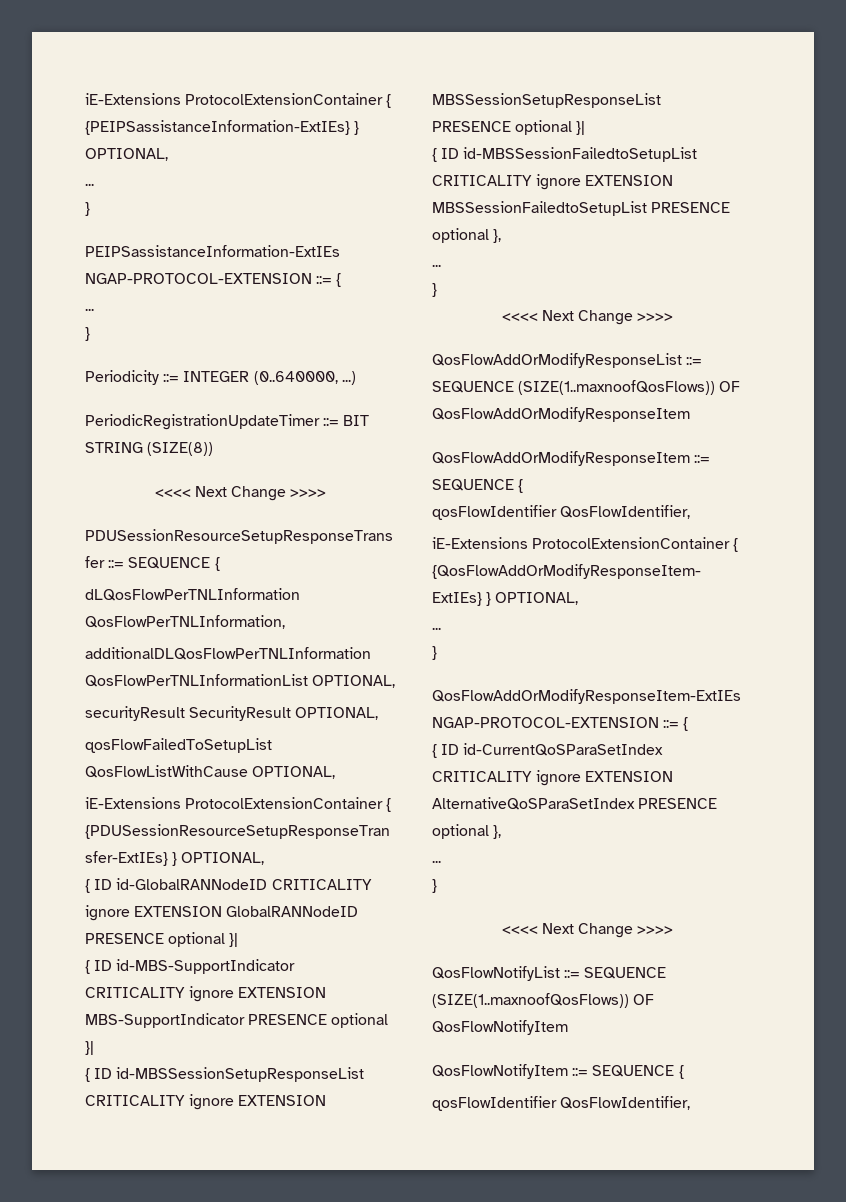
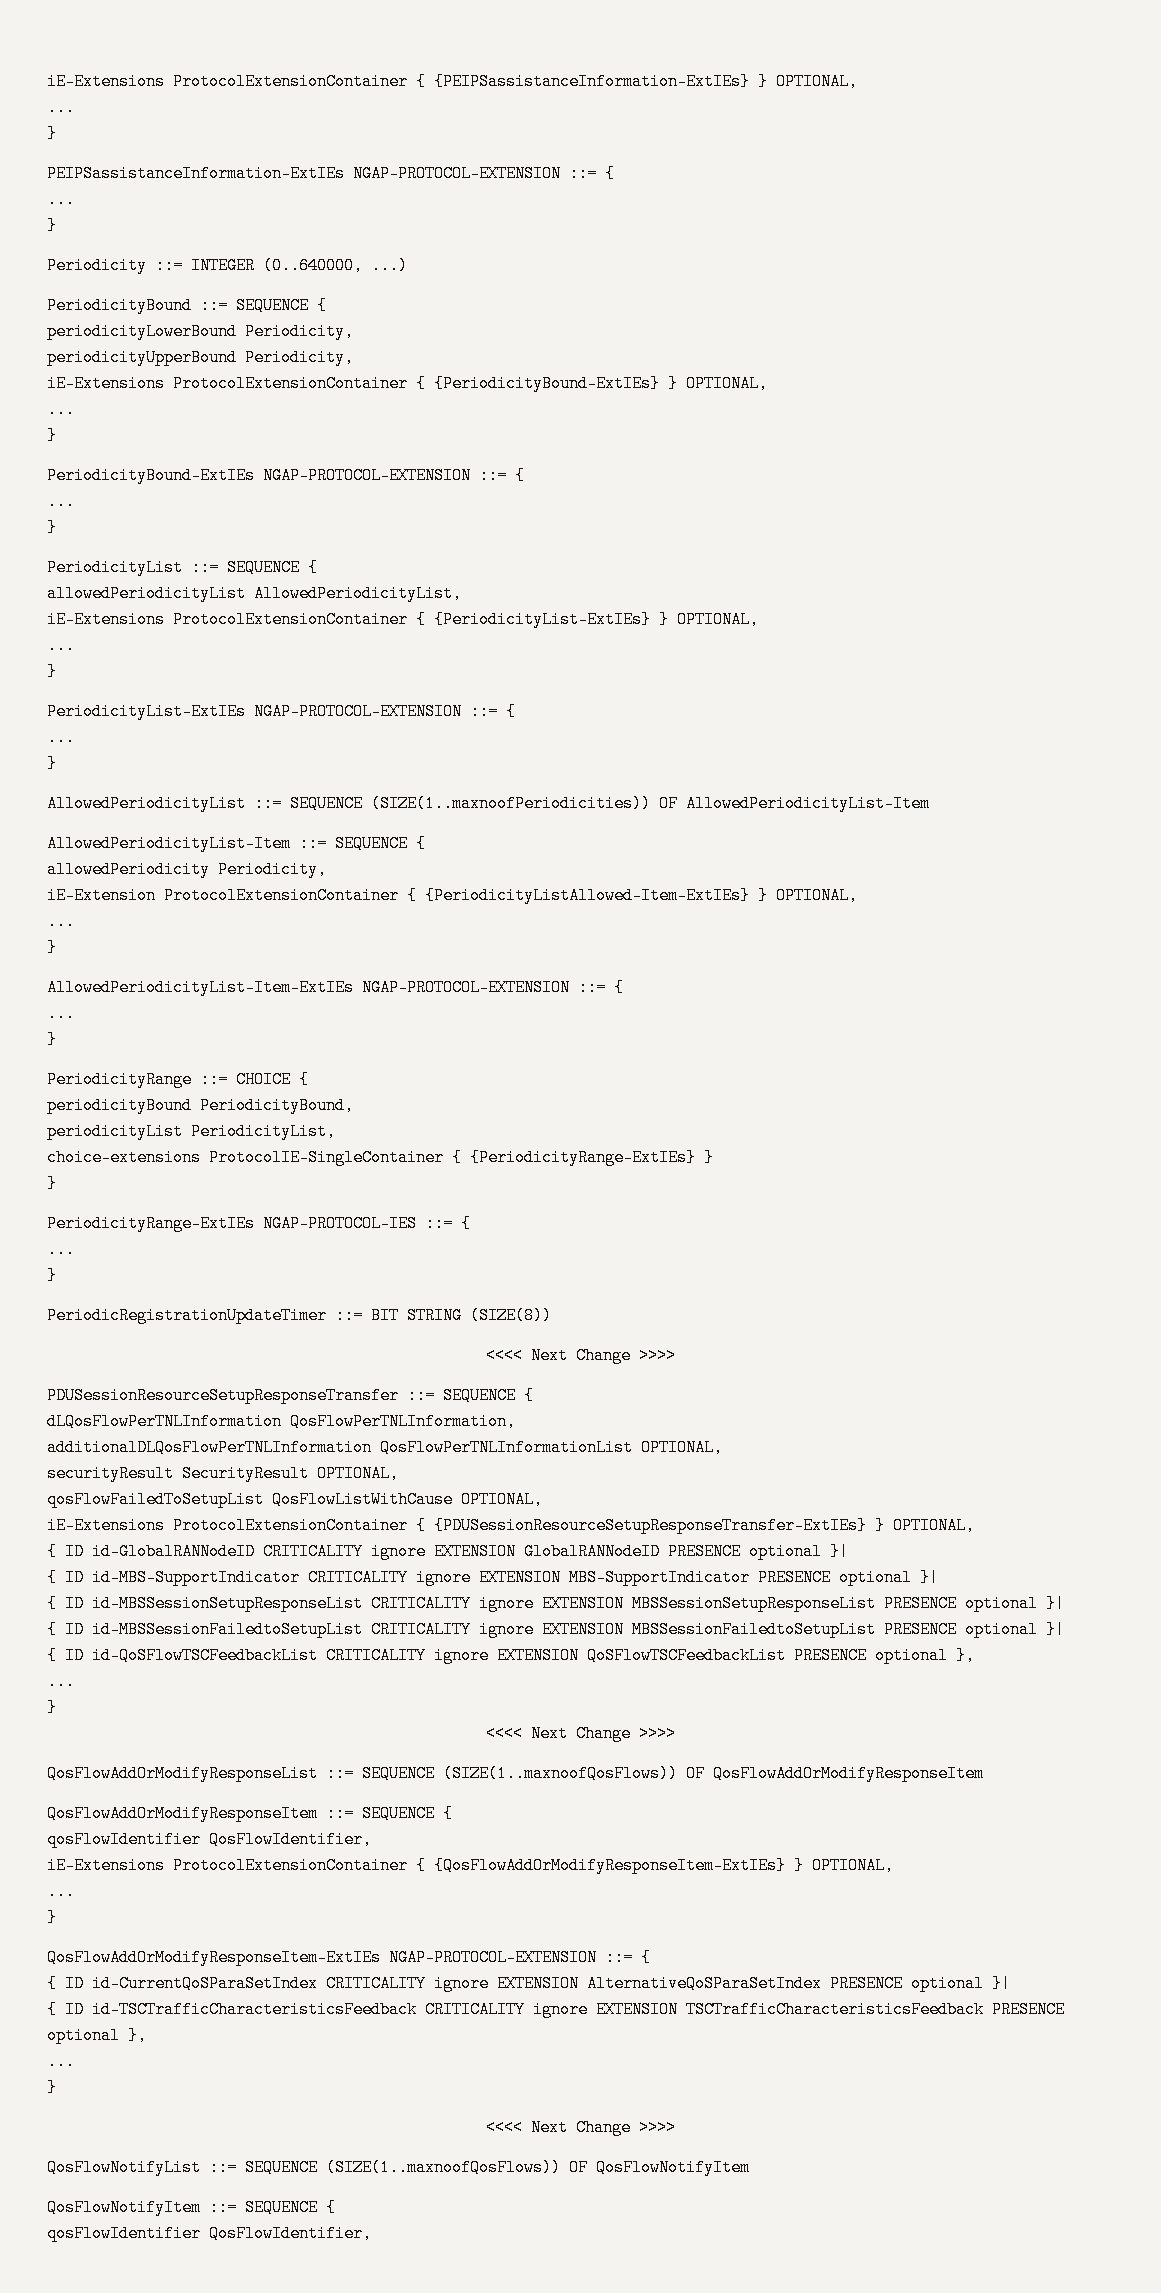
(356, 378) none -> [47,297,327,314] [47,323,354,340] [47,349,354,366] [47,375,768,392] [47,401,75,418] [47,427,57,444] [47,467,525,484] [47,493,75,510] [47,519,57,536] [47,559,318,576] [47,585,462,602] [47,611,759,628] [47,637,75,654] [47,663,57,680] [47,703,516,720] [47,729,75,746] [47,755,57,772] [47,795,930,812] [47,835,426,852] [47,861,327,878] [47,887,858,904] [47,913,75,930] [47,939,57,956] [47,979,624,996] [47,1005,75,1022] [47,1031,57,1048] [47,1071,309,1088] [47,1097,354,1114] [47,1123,336,1140] [47,1149,714,1166] [47,1175,57,1192] [47,1215,471,1232] [47,1241,75,1258] [47,1267,57,1284] // PeriodicityBound ::= SEQUENCE { // periodicityLowerBound Periodicity, // periodicityUpperBound Periodicity, // iE-Extensions ProtocolExtensionContainer { {PeriodicityBound-ExtIEs} } OPTIONAL, // ... // } // PeriodicityBound-ExtIEs NGAP-PROTOCOL-EXTENSION ::= { // ... // } // PeriodicityList ::= SEQUENCE { // allowedPeriodicityList AllowedPeriodicityList, // iE-Extensions ProtocolExtensionContainer { {PeriodicityList-ExtIEs} } OPTIONAL, // ... // } // PeriodicityList-ExtIEs NGAP-PROTOCOL-EXTENSION ::= { // ... // } // AllowedPeriodicityList ::= SEQUENCE (SIZE(1..maxnoofPeriodicities)) OF AllowedPeriodicityList-Item // AllowedPeriodicityList-Item ::= SEQUENCE { // allowedPeriodicity Periodicity, // iE-Extension ProtocolExtensionContainer { {PeriodicityListAllowed-Item-ExtIEs} } OPTIONAL, // ... // } // AllowedPeriodicityList-Item-ExtIEs NGAP-PROTOCOL-EXTENSION ::= { // ... // } // PeriodicityRange ::= CHOICE { // periodicityBound PeriodicityBound, // periodicityList PeriodicityList, // choice-extensions ProtocolIE-SingleContainer { {PeriodicityRange-ExtIEs} } // } // PeriodicityRange-ExtIEs NGAP-PROTOCOL-IES ::= { // ... // }
(489, 235) none -> [1046,1621,1065,1638] [47,1647,948,1664] }| // { ID id-QoSFlowTSCFeedbackList CRITICALITY ignore EXTENSION QoSFlowTSCFeedbackList PRESENCE optional
(489, 831) none -> [992,1975,1011,1992] [47,2001,1065,2018] [47,2027,120,2044] }| // { ID id-TSCTrafficCharacteristicsFeedback CRITICALITY ignore EXTENSION TSCTrafficCharacteristicsFeedback PRESENCE optional

